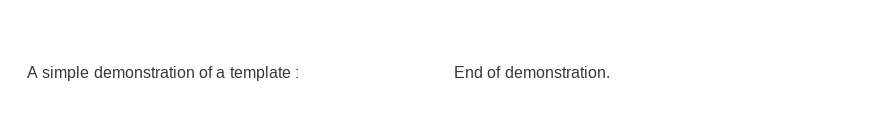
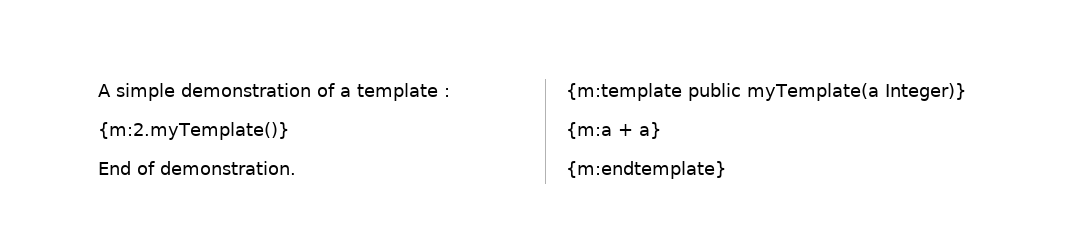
(299, 73) none -> [98,122,289,140] // {m:2.myTemplate()}
(610, 72) none -> [566,83,966,101] [566,122,661,139] [566,161,726,179] // {m:template public myTemplate(a Integer)} // {m:a + a} // {m:endtemplate}

